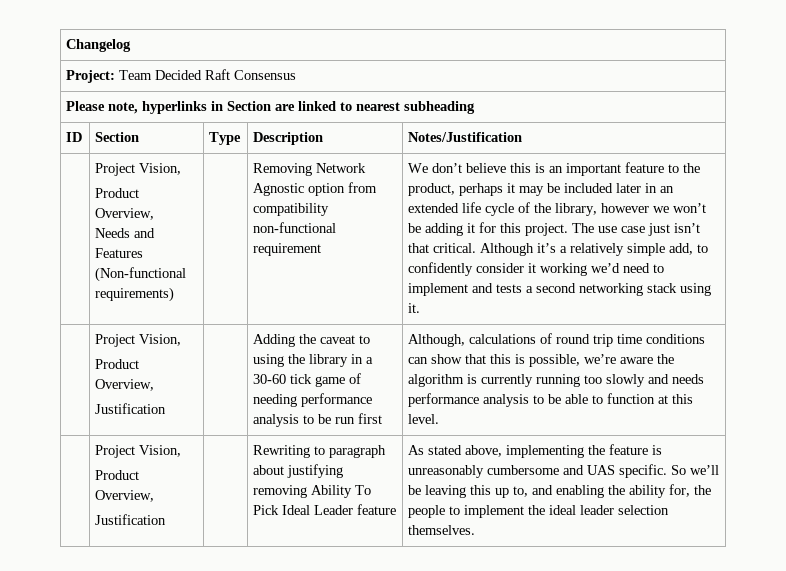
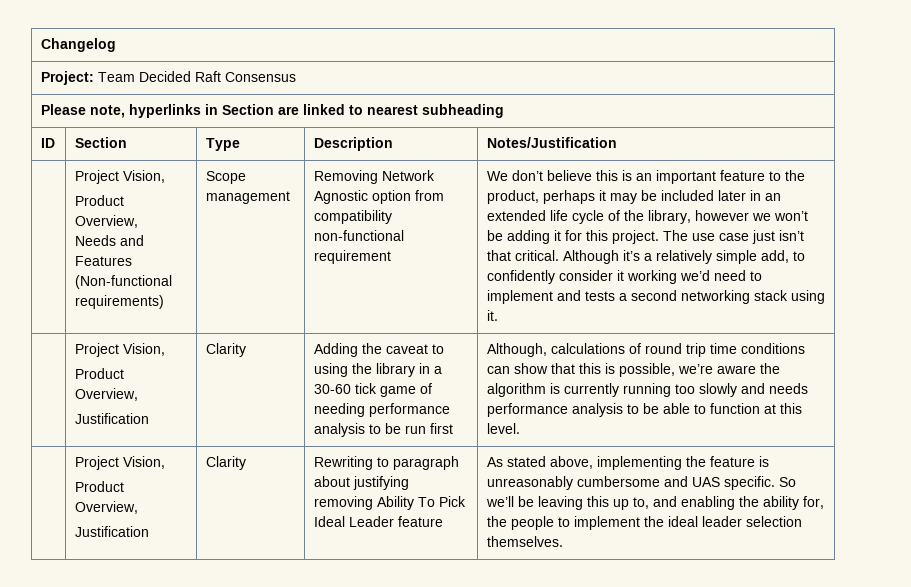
(175, 294) none -> [205,171,246,184] [205,191,290,204] Scope management
(167, 408) none -> [205,343,246,357] Clarity
(167, 519) none -> [205,456,246,470] Clarity

